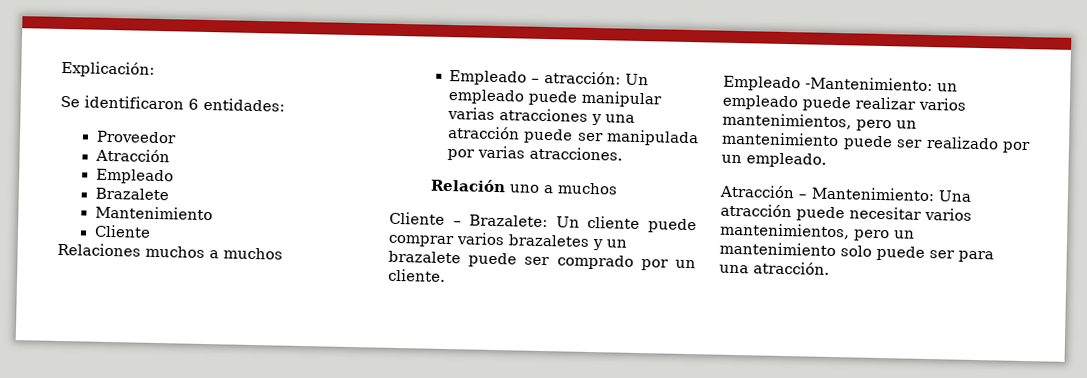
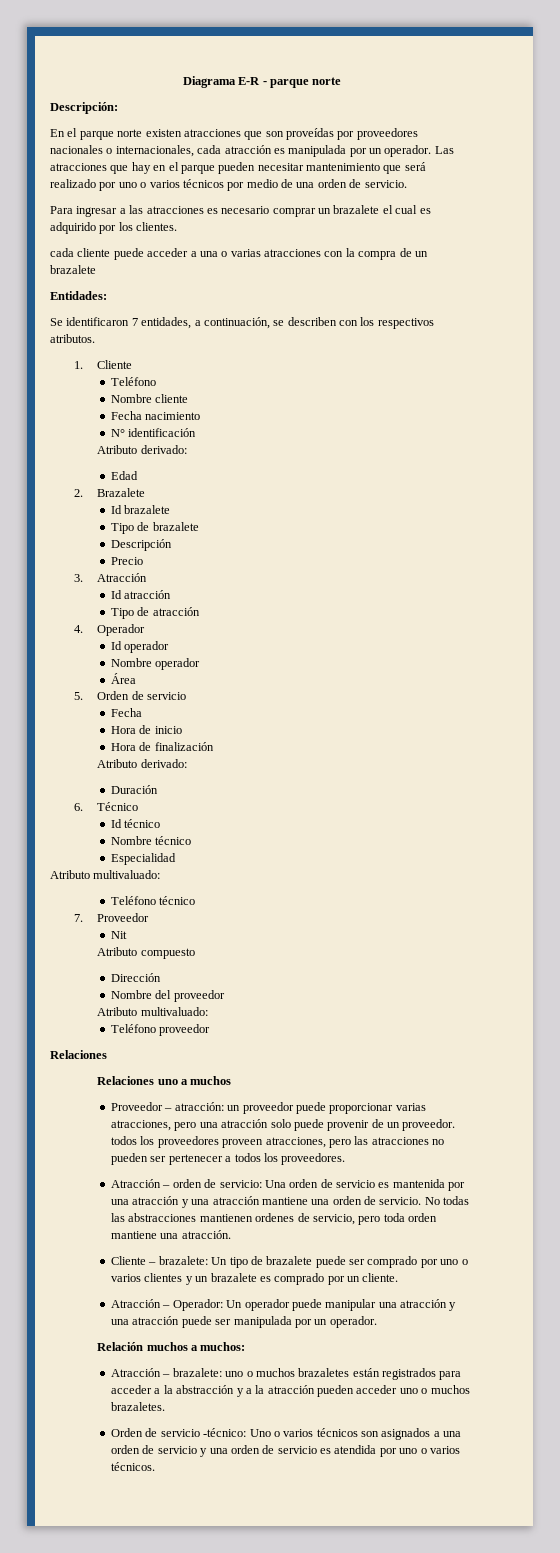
[61,60,155,78] [60,95,285,112] [95,130,177,144] [94,148,170,163] [95,168,174,185] [94,187,169,201] [94,205,213,221] [93,224,151,238] [57,242,283,260] [449,70,528,86] Explicación: // Se identificaron 6 entidades: // Proveedor // Atracción // Empleado // Brazalete // Mantenimiento // Cliente // Relaciones muchos a muchos // Empleado -> [182,76,342,88] [50,102,118,114] [50,128,418,140] [50,145,454,157] [50,162,426,174] [50,179,407,191] [50,205,431,217] [50,222,178,234] [50,248,428,260] [50,265,96,274] [50,291,107,300] [50,317,434,329] [50,334,95,343] [73,360,133,369] [111,377,157,386] [111,394,189,403] [111,411,201,420] [111,428,197,437] [97,445,187,454] [111,471,139,480] [73,488,146,497] [111,505,171,514] [111,522,199,534] [111,539,173,551] [111,557,144,565] [73,573,148,582] [111,590,172,599] [111,607,200,619] [73,624,146,636] [111,641,170,653] [111,658,201,670] [111,673,137,684] [73,691,187,700] [111,708,143,717] [111,725,182,734] [111,742,214,751] [97,759,187,768] [111,785,159,794] [73,802,139,811] [111,819,161,828] [111,836,192,845] [111,853,177,865] [50,870,161,879] [111,896,196,905] [73,913,150,922] [111,931,128,939] [97,947,195,959] [111,973,162,982] [111,990,225,1002] [97,1007,208,1016] [111,1024,211,1036] [50,1050,107,1059] [97,1076,232,1085] [111,1102,164,1111] Diagrama E-R - parque norte // Descripción: // En el parque norte existen atracciones que son proveídas por proveedores nacionales o internacionales, cada atracción es manipulada por un operador. Las atracciones que hay en el parque pueden necesitar mantenimiento que será realizado por uno o varios técnicos por medio de una orden de servicio. // Para ingresar a las atracciones es necesario comprar un brazalete el cual es adquirido por los clientes. // cada cliente puede acceder a una o varias atracciones con la compra de un brazalete // Entidades: // Se identificaron 7 entidades, a continuación, se describen con los respectivos atributos. // 1. Cliente // Teléfono // Nombre cliente // Fecha nacimiento // N° identificación // Atributo derivado: // Edad // 2. Brazalete // Id brazalete // Tipo de brazalete // Descripción // Precio // 3. Atracción // Id atracción // Tipo de atracción // 4. Operador // Id operador // Nombre operador // Área // 5. Orden de servicio // Fecha // Hora de inicio // Hora de finalización // Atributo derivado: // Duración // 6. Técnico // Id técnico // Nombre técnico // Especialidad // Atributo multivaluado: // Teléfono técnico // 7. Proveedor // Nit // Atributo compuesto // Dirección // Nombre del proveedor // Atributo multivaluado: // Teléfono proveedor // Relaciones // Relaciones uno a muchos // Proveedor
[625,73,650,86] [448,89,664,108] [447,106,589,122] Un empleado puede manipular varias atracciones -> [227,1102,426,1114] [111,1119,456,1131] [111,1136,445,1148] [111,1153,346,1165] [111,1179,466,1191] [111,1196,470,1208] [111,1213,438,1225] [111,1230,231,1239] [111,1256,468,1268] [111,1273,399,1285] [111,1299,448,1311] un proveedor puede proporcionar varias atracciones, pero una atracción solo puede provenir de un proveedor. todos los proveedores proveen atracciones, pero las atracciones no pueden ser pertenecer a todos los proveedores. // Atracción – orden de servicio: Una orden de servicio es mantenida por una atracción y una atracción mantiene una orden de servicio. No todas las abstracciones mantienen ordenes de servicio, pero toda orden mantiene una atracción. // Cliente – brazalete: Un tipo de brazalete puede ser comprado por uno o varios clientes y un brazalete es comprado por un cliente. // Atracción – Operador: Un operador puede manipular una atracción
[477,145,624,161] varias atracciones. -> [314,1316,377,1328] un operador.
[508,182,618,195] [389,211,697,234] [388,232,627,251] [388,250,696,271] [388,268,446,282] [723,75,958,92] [722,94,966,112] [722,112,917,132] [721,131,1031,154] [721,152,827,168] [719,184,972,202] [720,203,972,222] [720,222,915,242] [719,241,994,263] [719,261,830,275] uno a muchos // Cliente – Brazalete: Un cliente puede comprar varios brazaletes y un brazalete puede ser comprado por un cliente. // Empleado -Mantenimiento: un empleado puede realizar varios mantenimientos, pero un mantenimiento puede ser realizado por un empleado. // Atracción – Mantenimiento: Una atracción puede necesitar varios mantenimientos, pero un mantenimiento solo puede ser para una atracción. -> [146,1342,246,1351] [111,1368,462,1380] [111,1385,470,1397] [111,1402,166,1411] [111,1428,462,1440] [111,1445,460,1457] [111,1462,156,1471] muchos a muchos: // Atracción – brazalete: uno o muchos brazaletes están registrados para acceder a la abstracción y a la atracción pueden acceder uno o muchos brazaletes. // Orden de servicio -técnico: Uno o varios técnicos son asignados a una orden de servicio y una orden de servicio es atendida por uno o varios técnicos.

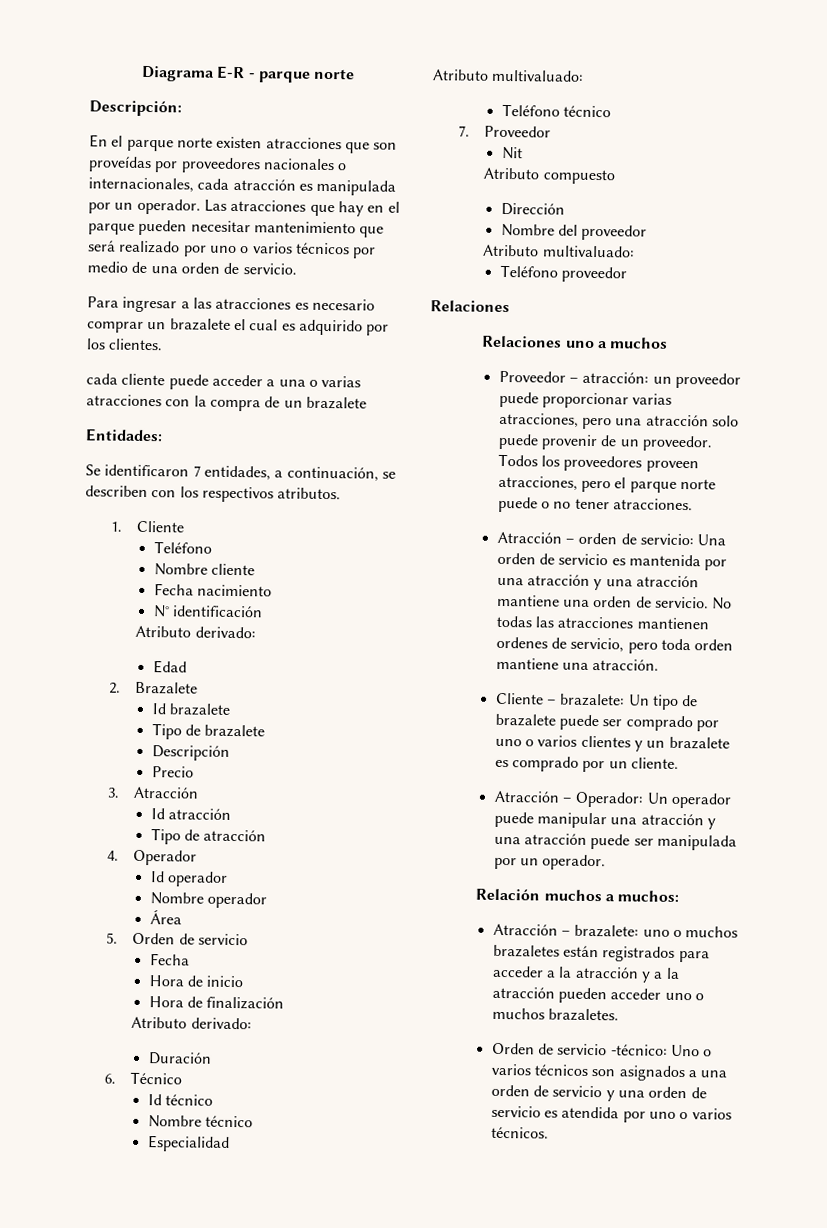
[111,1136,138,1145] todos -> [497,453,538,467] Todos
[354,1136,445,1145] [111,1153,346,1165] las atracciones no pueden ser pertenecer a todos los proveedores. -> [614,477,717,493] [497,496,694,513] el parque norte puede o no tener atracciones.
[128,1213,197,1222] abstracciones -> [557,616,634,629] atracciones
[176,1385,235,1394] abstracción -> [574,966,639,979] atracción

